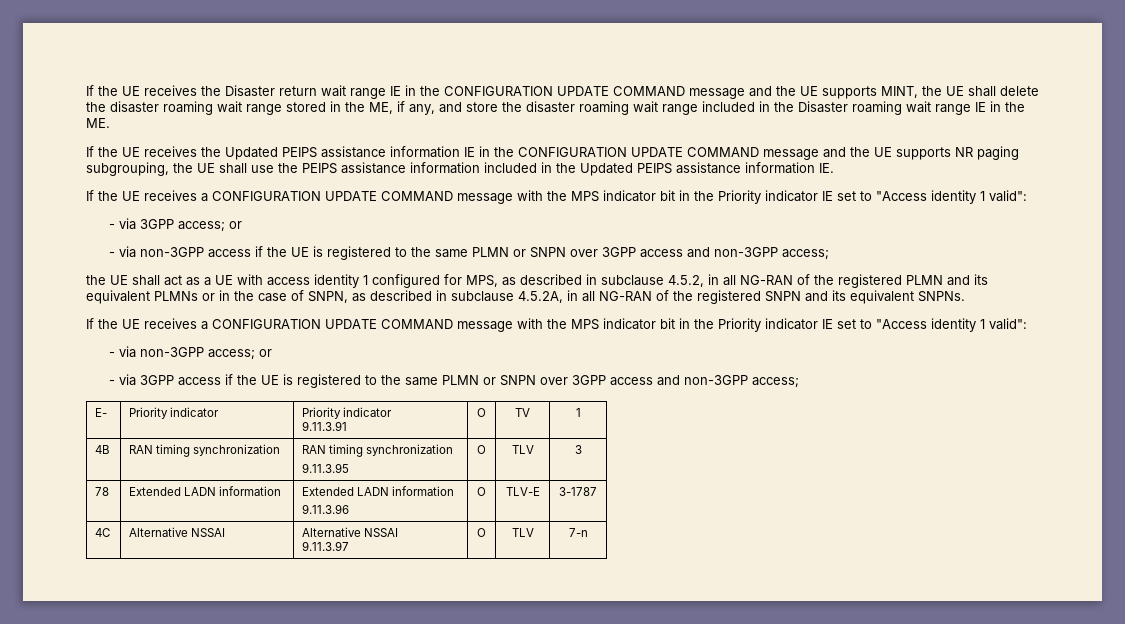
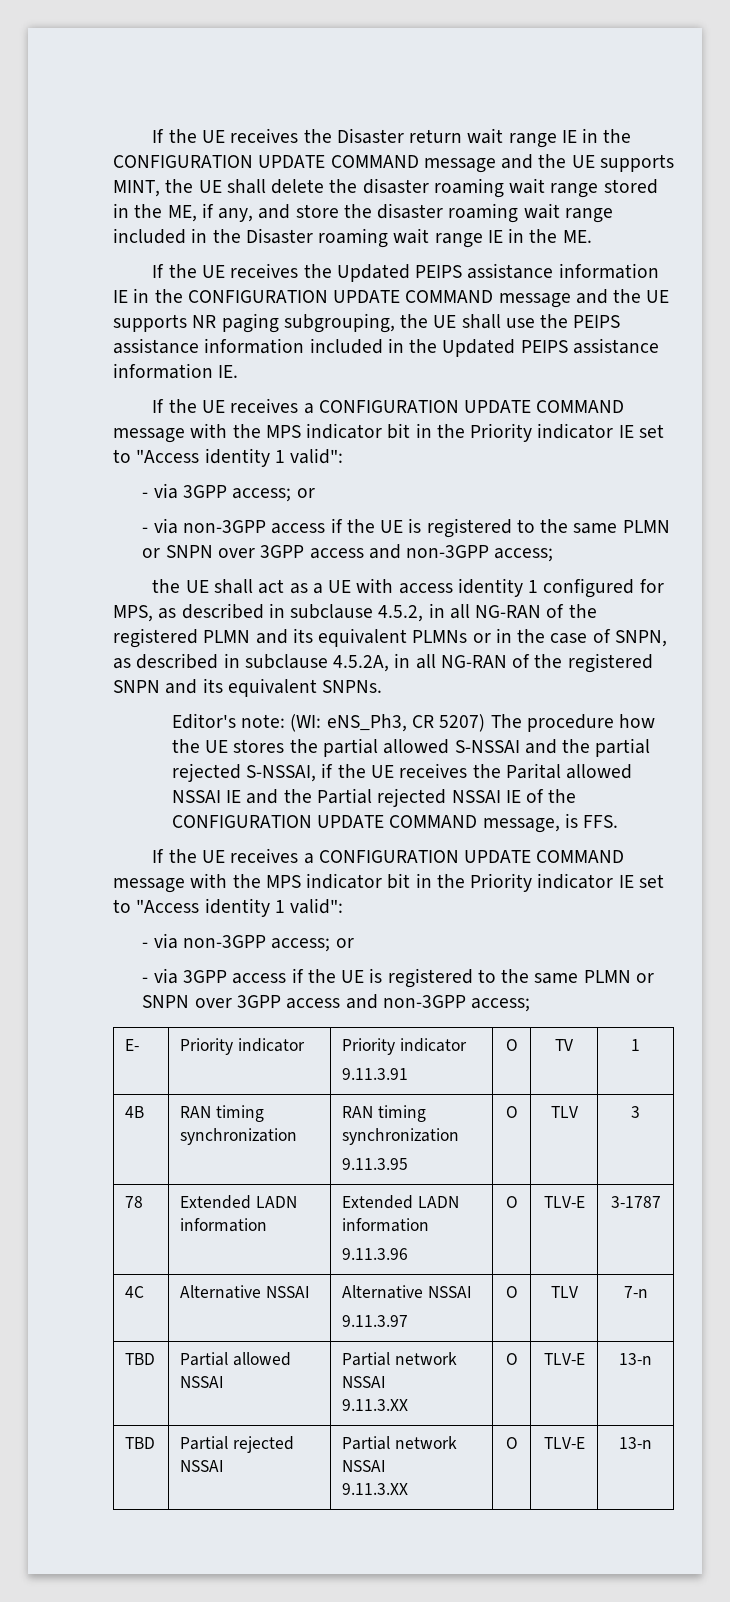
(965, 296) none -> [171,713,656,732] [171,738,651,757] [171,763,633,782] [171,788,577,807] [171,813,619,833] // Editor's note: (WI: eNS_Ph3, CR 5207) The procedure how the UE stores the partial allowed S-NSSAI and the partial rejected S-NSSAI, if the UE receives the Parital allowed NSSAI IE and the Partial rejected NSSAI IE of the CONFIGURATION UPDATE COMMAND message, is FFS.
(588, 532) none -> [125,1353,156,1365] [180,1352,292,1366] [180,1376,225,1388] [342,1352,458,1366] [342,1376,387,1388] [342,1399,409,1411] [505,1353,518,1365] [543,1353,585,1365] [619,1353,652,1365] [125,1437,156,1449] [180,1436,295,1453] [180,1460,225,1472] [342,1436,458,1450] [342,1460,387,1472] [342,1483,409,1495] [505,1437,518,1449] [543,1437,585,1449] [619,1437,652,1449] // TBD | Partial allowed NSSAI | Partial network NSSAI // 9.11.3.XX | O | TLV-E | 13-n // TBD | Partial rejected NSSAI | Partial network NSSAI // 9.11.3.XX | O | TLV-E | 13-n

